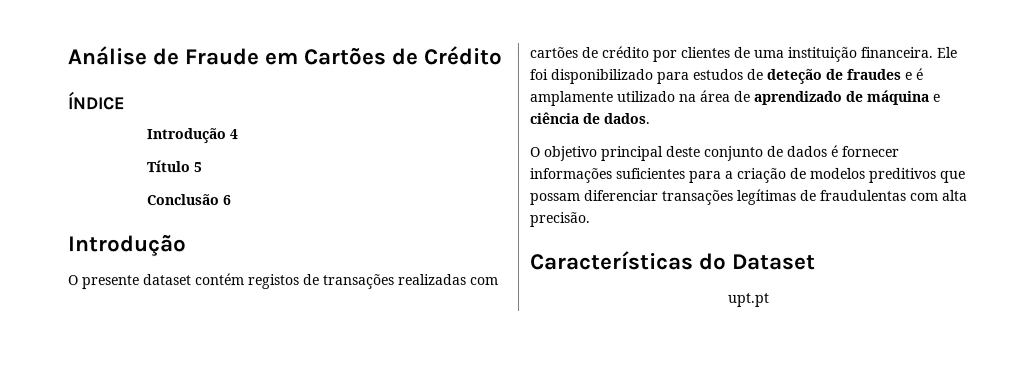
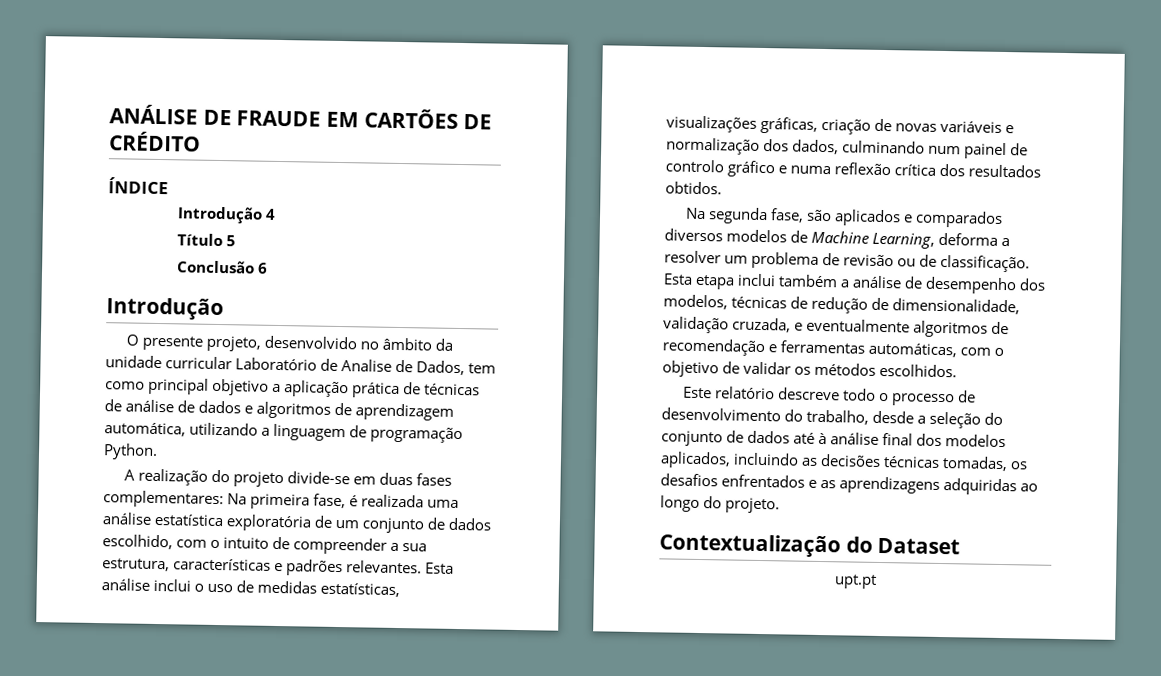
[67,46,503,66] Análise de Fraude em Cartões de Crédito -> [109,104,493,130] [109,131,201,152] ANÁLISE DE FRAUDE EM CARTÕES DE CRÉDITO
[143,273,499,290] [529,45,957,62] [529,67,923,84] [529,89,940,106] [529,111,650,124] [529,144,899,161] [529,167,965,183] [530,188,968,205] [530,211,591,227] [530,250,694,270] dataset contém registos de transações realizadas com cartões de crédito por clientes de uma instituição financeira. Ele foi disponibilizado para estudos de deteção de fraudes e é amplamente utilizado na área de aprendizado de máquina e ciência de dados. // O objetivo principal deste conjunto de dados é fornecer informações suficientes para a criação de modelos preditivos que possam diferenciar transações legítimas de fraudulentas com alta precisão. // Características -> [205,335,453,352] [105,355,497,376] [105,377,481,399] [104,399,455,421] [104,422,464,444] [103,443,158,460] [123,468,453,488] [103,490,460,510] [102,512,492,534] [102,534,428,555] [102,558,455,577] [101,578,401,598] [666,115,1015,135] [666,137,1029,160] [665,159,1042,178] [665,181,722,195] [684,207,1003,228] [664,228,1011,249] [664,250,1031,273] [663,273,1047,295] [663,294,1021,315] [663,316,1010,338] [662,338,1005,358] [662,360,958,378] [682,386,976,407] [661,407,1004,429] [661,430,1007,448] [660,451,1029,472] [660,473,1039,496] [660,495,781,514] [659,533,841,558] projeto, desenvolvido no âmbito da unidade curricular Laboratório de Analise de Dados, tem como principal objetivo a aplicação prática de técnicas de análise de dados e algoritmos de aprendizagem automática, utilizando a linguagem de programação Python. // A realização do projeto divide-se em duas fases complementares: Na primeira fase, é realizada uma análise estatística exploratória de um conjunto de dados escolhido, com o intuito de compreender a sua estrutura, características e padrões relevantes. Esta análise inclui o uso de medidas estatísticas, visualizações gráficas, criação de novas variáveis e normalização dos dados, culminando num painel de controlo gráfico e numa reflexão crítica dos resultados obtidos. // Na segunda fase, são aplicados e comparados diversos modelos de Machine Learning, deforma a resolver um problema de revisão ou de classificação. Esta etapa inclui também a análise de desempenho dos modelos, técnicas de redução de dimensionalidade, validação cruzada, e eventualmente algoritmos de recomendação e ferramentas automáticas, com o objetivo de validar os métodos escolhidos. // Este relatório descreve todo o processo de desenvolvimento do trabalho, desde a seleção do conjunto de dados até à análise final dos modelos aplicados, incluindo as decisões técnicas tomadas, os desafios enfrentados e as aprendizagens adquiridas ao longo do projeto. // Contextualização

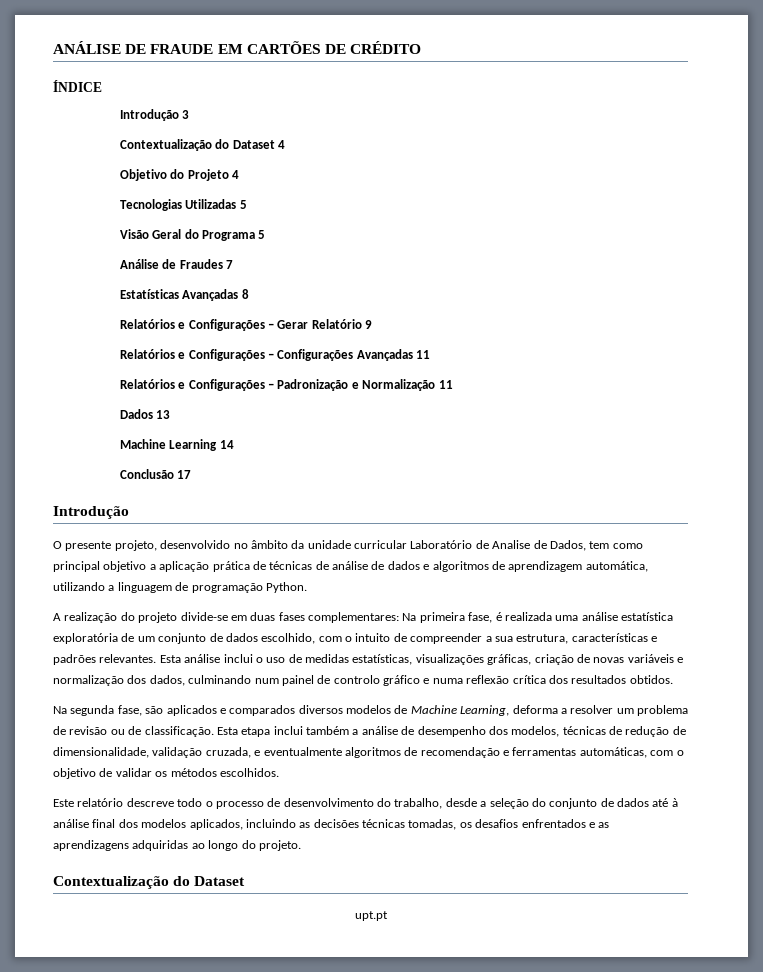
[264,208,276,220] [176,233,236,247] 4 // Título 5 -> [182,110,190,119] [119,139,286,151] [119,169,240,181] [119,199,247,211] [119,229,266,241] [119,259,234,269] [119,289,249,301] [119,319,373,331] [119,349,431,361] [119,379,453,391] [119,409,171,419] [119,439,234,451] 3 // Contextualização do Dataset 4 // Objetivo do Projeto 4 // Tecnologias Utilizadas 5 // Visão Geral do Programa 5 // Análise de Fraudes 7 // Estatísticas Avançadas 8 // Relatórios e Configurações – Gerar Relatório 9 // Relatórios e Configurações – Configurações Avançadas 11 // Relatórios e Configurações – Padronização e Normalização 11 // Dados 13 // Machine Learning 14
[257,262,268,274] 6 -> [177,470,192,479] 17

